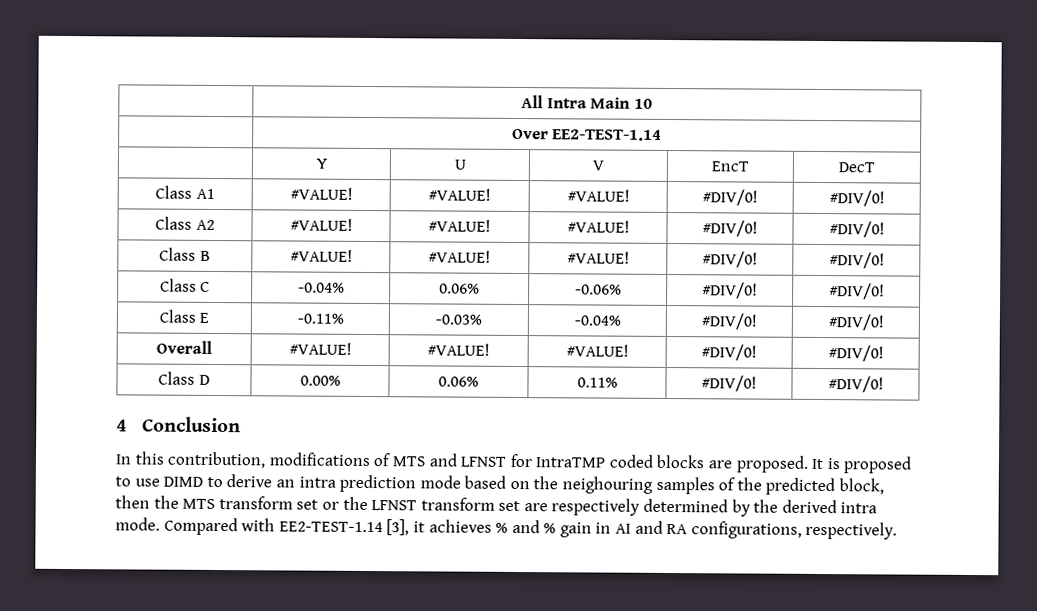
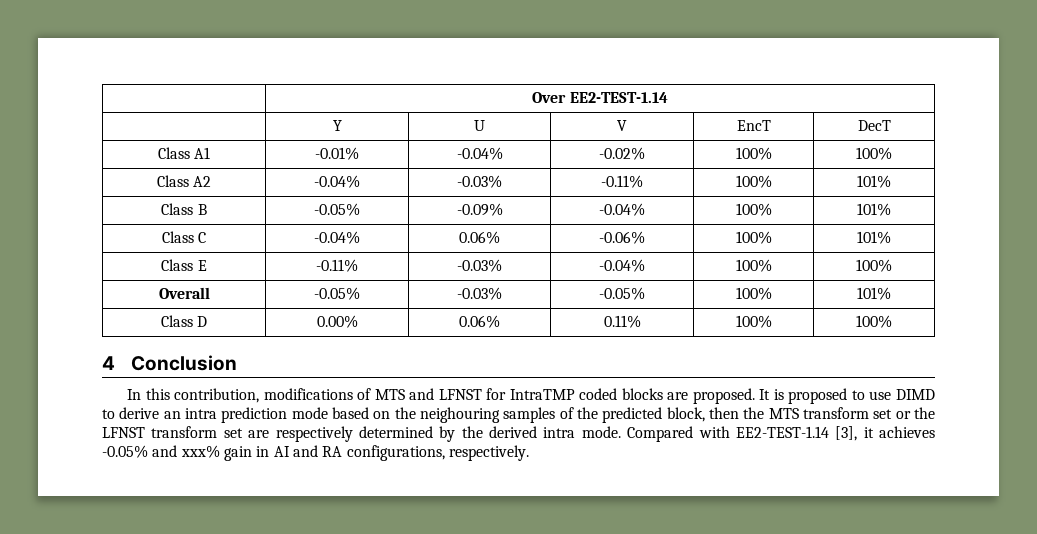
[521,95,653,109] | All Intra Main 10 // -> (532, 97) none
[289,187,353,200] [428,188,491,201] [566,189,630,202] [702,189,758,206] [828,190,885,207] [155,216,215,230] [289,218,353,231] [428,219,491,232] [566,220,630,233] [702,220,758,237] [828,221,885,238] [159,247,211,261] [289,249,353,262] [428,250,491,263] [566,251,630,264] [702,251,758,268] [828,252,885,269] #VALUE! | #VALUE! | #VALUE! | #DIV/0! | #DIV/0! // Class A2 | #VALUE! | #VALUE! | #VALUE! | #DIV/0! | #DIV/0! // Class B | #VALUE! | #VALUE! | #VALUE! | #DIV/0! | #DIV/0! -> [315,147,359,160] [456,147,503,160] [599,147,645,160] [735,147,772,160] [856,147,892,160] [156,175,212,187] [314,175,360,188] [457,175,502,188] [601,175,643,188] [735,175,772,188] [857,175,891,188] [161,203,207,215] [314,203,360,216] [456,203,503,216] [599,203,645,216] [735,203,772,216] [857,203,891,216] -0.01% | -0.04% | -0.02% | 100% | 100% // Class A2 | -0.04% | -0.03% | -0.11% | 100% | 101% // Class B | -0.05% | -0.09% | -0.04% | 100% | 101%
[702,282,758,299] [828,283,885,300] #DIV/0! | #DIV/0! -> [735,231,772,244] [857,231,891,244] 100% | 101%
[701,313,757,330] [827,314,884,331] #DIV/0! | #DIV/0! -> [735,259,772,272] [856,259,892,272] 100% | 100%
[288,342,352,355] [427,343,490,356] [565,344,629,357] [701,344,757,361] [827,345,884,362] #VALUE! | #VALUE! | #VALUE! | #DIV/0! | #DIV/0! -> [314,287,360,300] [457,287,502,300] [599,287,645,300] [735,287,772,300] [857,287,891,300] -0.05% | -0.03% | -0.05% | 100% | 101%
[701,375,757,392] [827,376,884,393] #DIV/0! | #DIV/0! -> [735,315,772,328] [856,315,892,328] 100% | 100%
[495,519,557,534] % and % -> [102,445,220,458] -0.05% and xxx%

